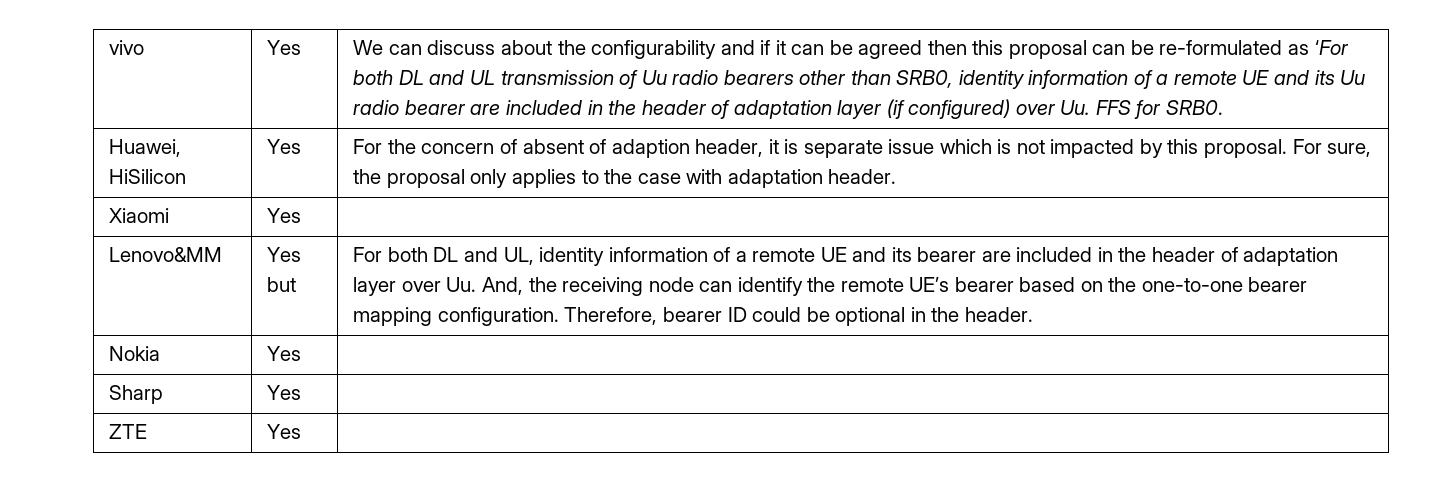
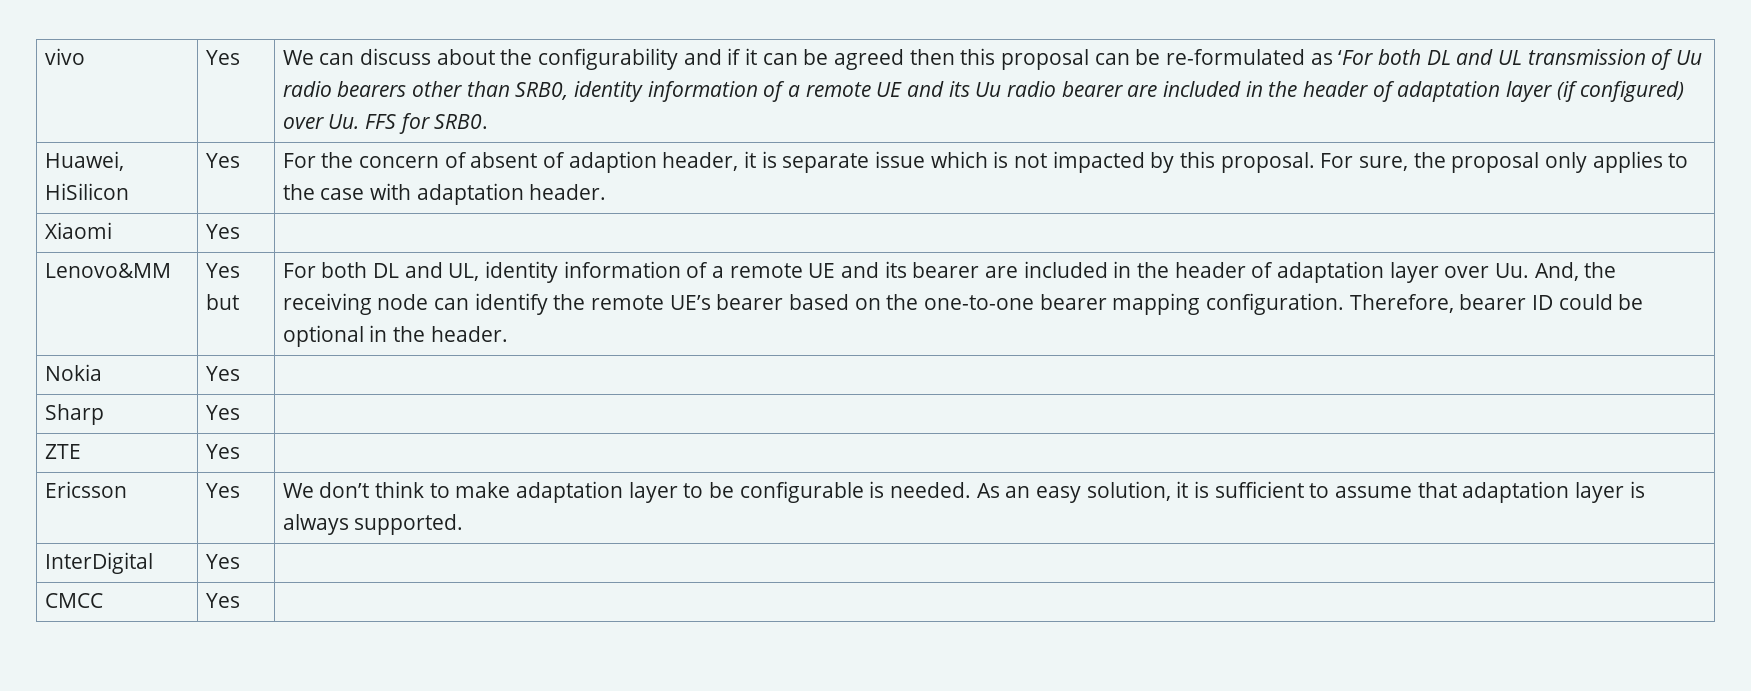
(302, 431) none -> [44,481,127,498] [205,483,240,498] [282,481,1645,503] [282,514,464,535] [44,552,153,574] [205,554,240,569] [44,593,103,608] [205,593,240,608] // Ericsson | Yes | We don’t think to make adaptation layer to be configurable is needed. As an easy solution, it is sufficient to assume that adaptation layer is always supported. // InterDigital | Yes | // CMCC | Yes |

